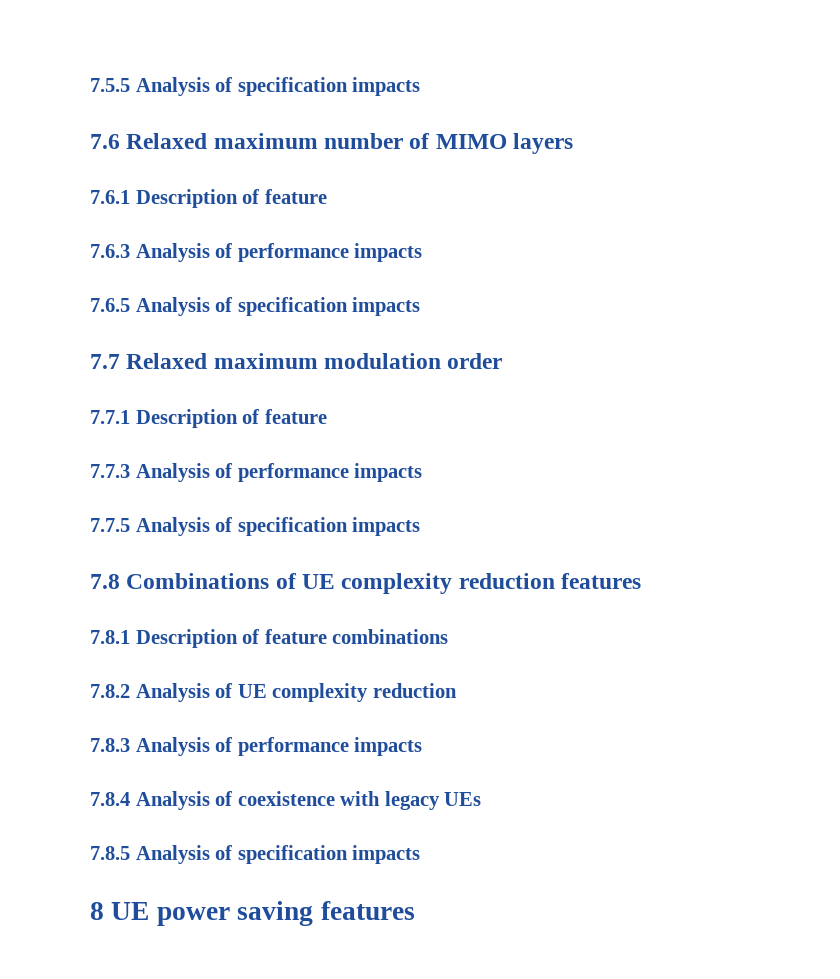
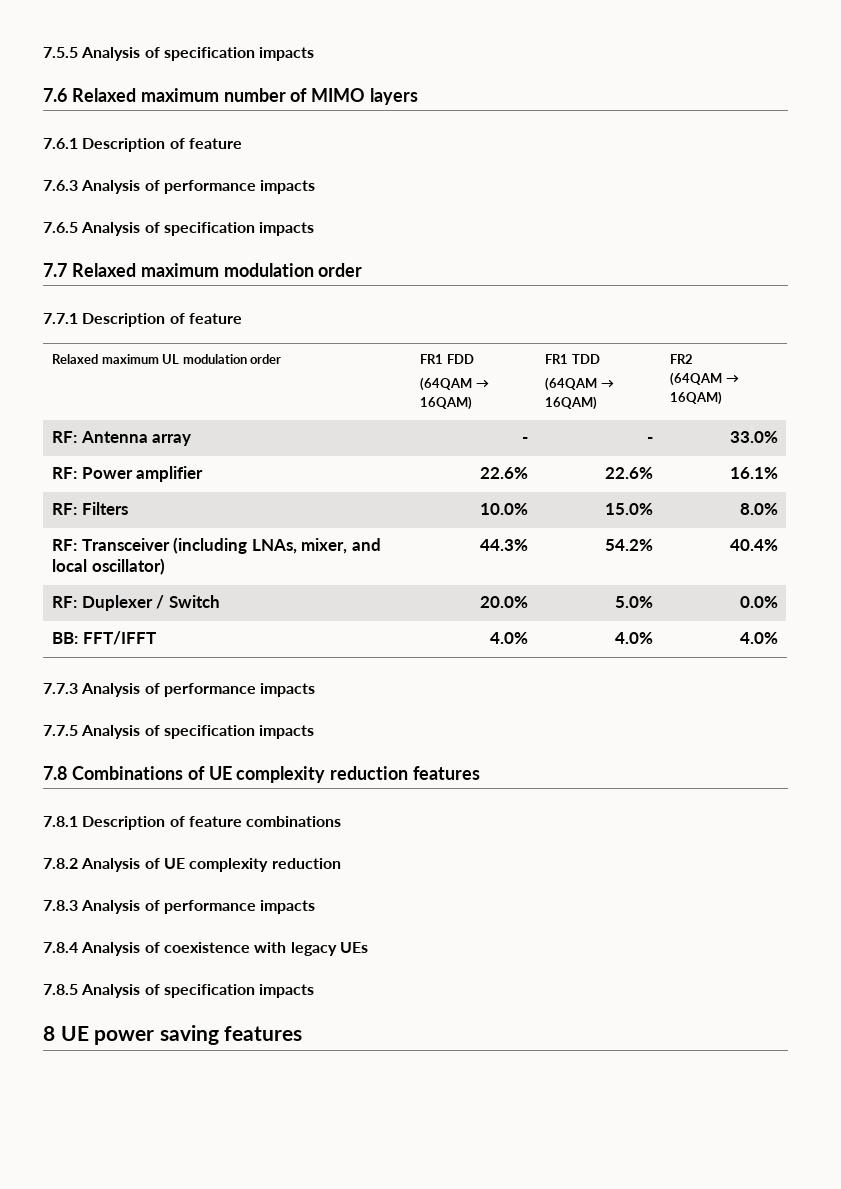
(327, 416) none -> [52,354,282,364] [420,354,474,364] [420,377,489,391] [420,396,473,410] [545,354,600,364] [545,377,614,391] [545,396,598,410] [670,354,694,364] [670,372,739,386] [670,391,723,405] [52,431,192,446] [521,437,528,443] [646,437,653,443] [729,431,778,443] [52,466,204,482] [479,467,528,479] [604,467,653,479] [729,467,778,479] [52,502,128,515] [479,503,528,515] [604,503,653,515] [739,503,778,515] [52,537,381,554] [52,558,165,575] [479,539,528,551] [604,539,653,551] [729,539,778,551] [52,595,220,611] [479,596,528,608] [614,596,653,608] [739,596,778,608] [52,631,156,645] [489,632,528,644] [614,632,653,644] [739,632,778,644] // Relaxed maximum UL modulation order | FR1 FDD // (64QAM → 16QAM) | FR1 TDD // (64QAM → 16QAM) | FR2 // (64QAM → 16QAM) // RF: Antenna array | - | - | 33.0% // RF: Power amplifier | 22.6% | 22.6% | 16.1% // RF: Filters | 10.0% | 15.0% | 8.0% // RF: Transceiver (including LNAs, mixer, and local oscillator) | 44.3% | 54.2% | 40.4% // RF: Duplexer / Switch | 20.0% | 5.0% | 0.0% // BB: FFT/IFFT | 4.0% | 4.0% | 4.0%

